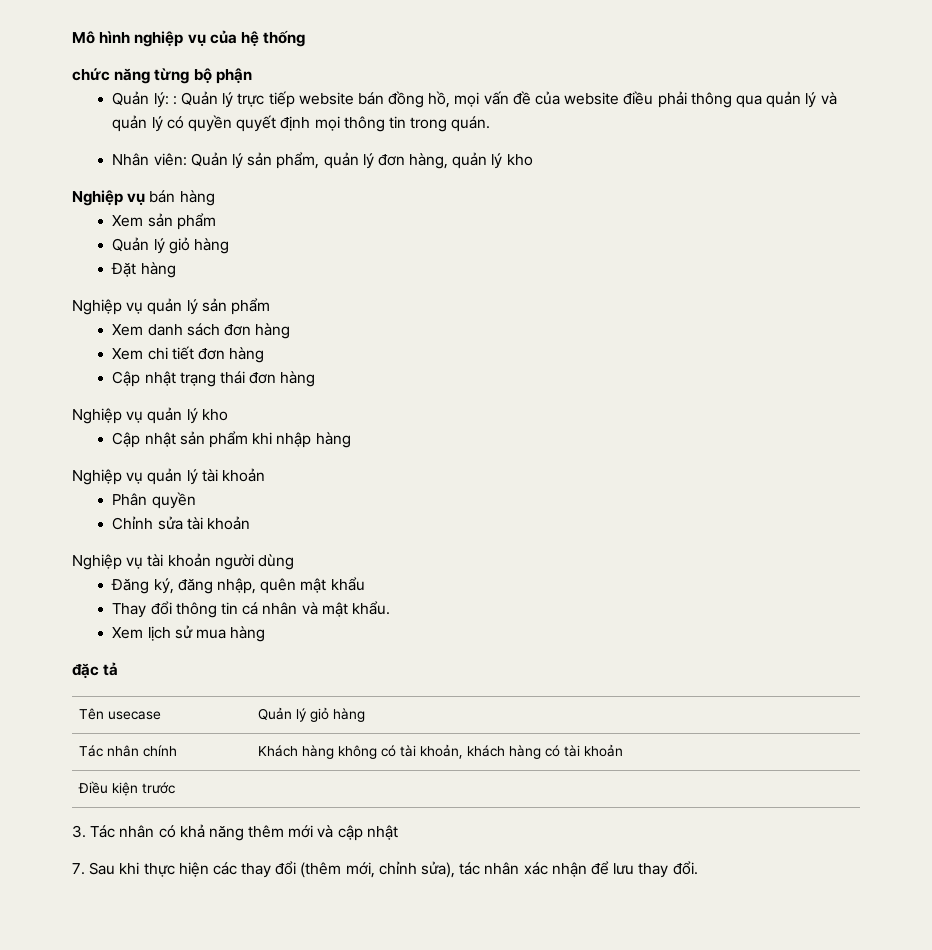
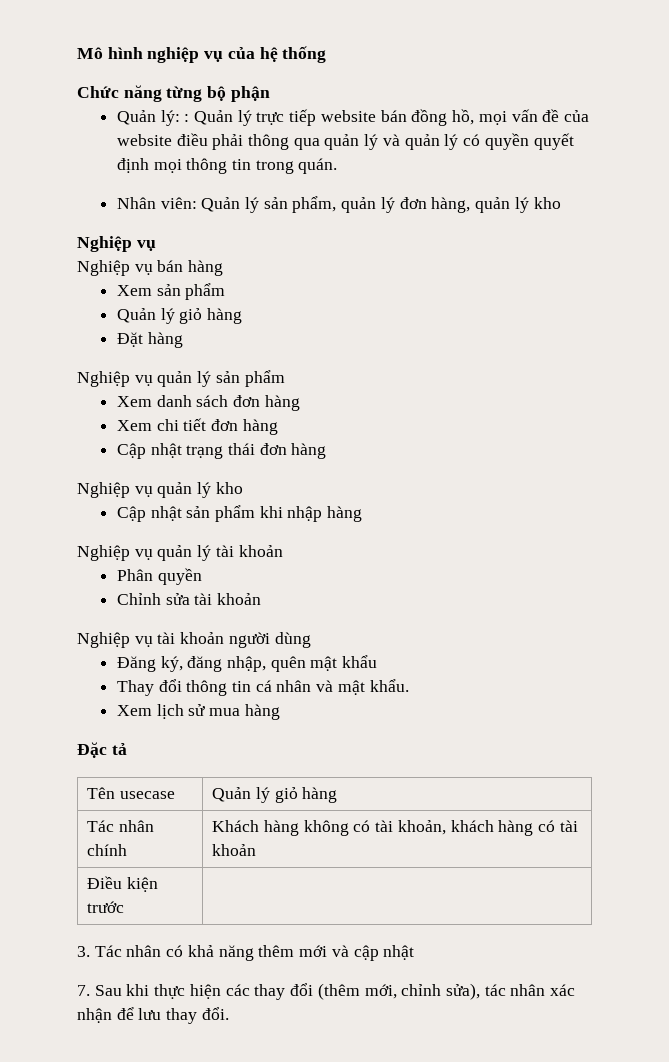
[72,68,110,81] chức -> [77,86,119,98] Chức
(146, 199) none -> [77,260,153,276] // Nghiệp vụ
[72,663,99,679] đặc -> [77,742,107,758] Đặc

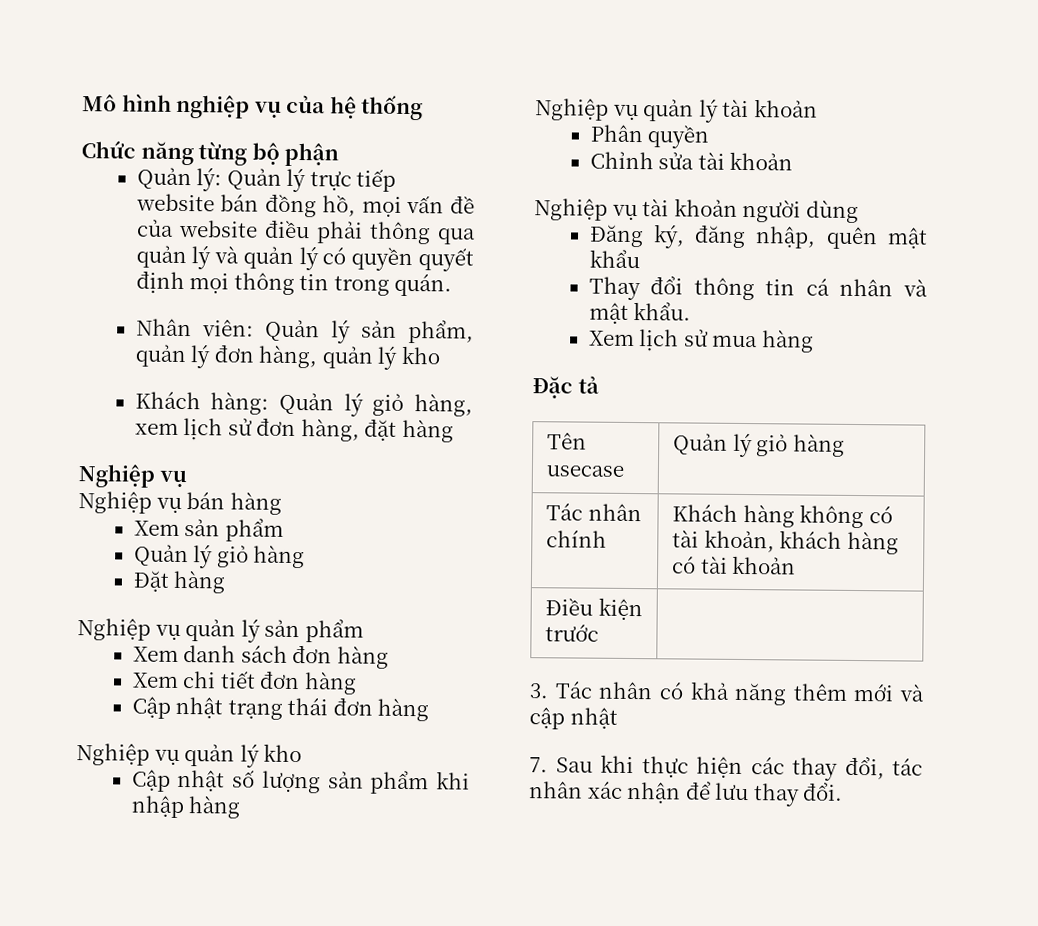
[184,114,190,122] : -> (223, 179) none
(561, 203) none -> [134,391,473,417] [134,417,454,443] // Khách hàng: Quản lý giỏ hàng, xem lịch sử đơn hàng, đặt hàng
(182, 513) none -> [231,770,321,794] số lượng
[290,983,480,1000] đổi (thêm mới, chỉnh sửa), -> [844,756,885,780] đổi,

